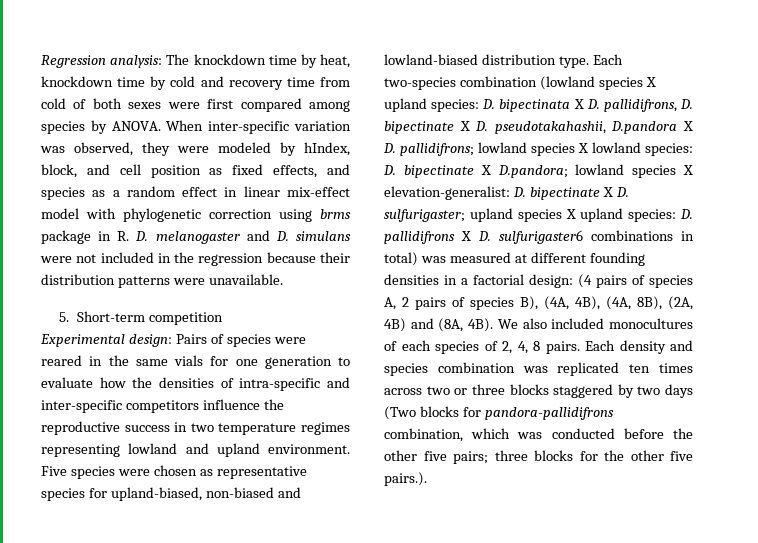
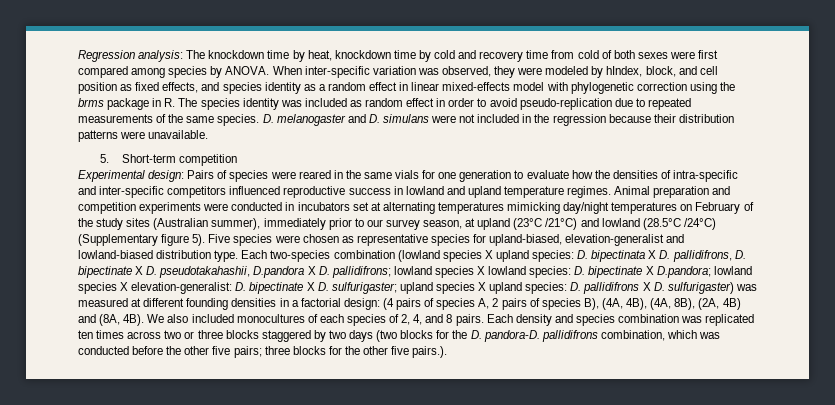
(85, 193) none -> [264,82,301,94] identity
[287,187,350,197] mix-effect -> [442,82,511,91] mixed-effects
(312, 215) none -> [719,82,735,91] the
(130, 236) none -> [178,98,691,110] [78,114,260,126] The species identity was included as random effect in order to avoid pseudo-replication due to repeated measurements of the same species.
[202,399,284,410] influence the -> [229,186,281,195] influenced
[190,422,350,435] [41,443,350,457] two temperature regimes representing lowland and upland environment. -> [405,186,731,198] [78,202,754,214] [78,218,716,230] [78,234,206,246] lowland and upland temperature regimes. Animal preparation and competition experiments were conducted in incubators set at alternating temperatures mimicking day/night temperatures on February of the study sites (Australian summer), immediately prior to our survey season, at upland (23°C /21°C) and lowland (28.5°C /24°C) (Supplementary figure 5).
[205,487,274,498] non-biased -> [565,234,665,246] elevation-generalist
[499,230,694,244] [384,252,418,266] sulfurigaster6 combinations in total) -> [667,282,734,294] sulfurigaster)
(528, 347) none -> [425,314,444,323] and
[384,406,614,420] (Two blocks for pandora-pallidifrons -> [376,330,598,342] (two blocks for the D. pandora-D. pallidifrons

